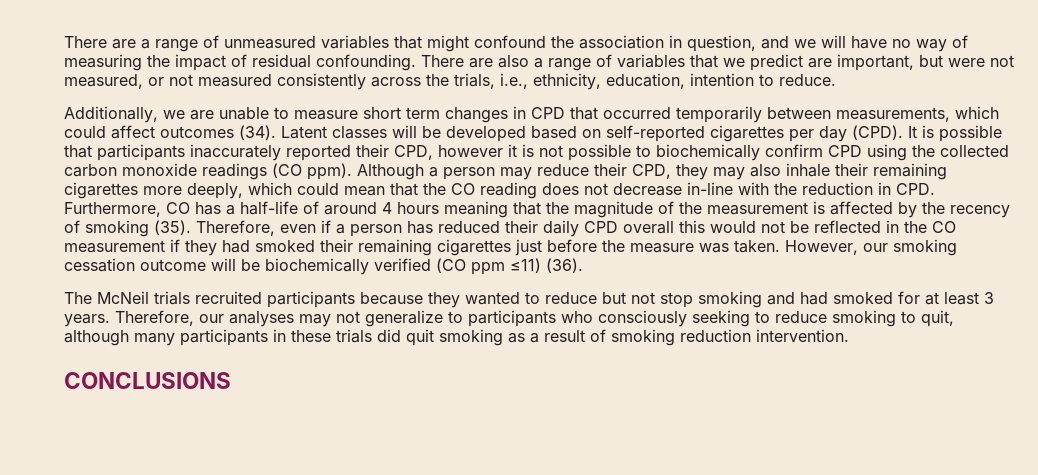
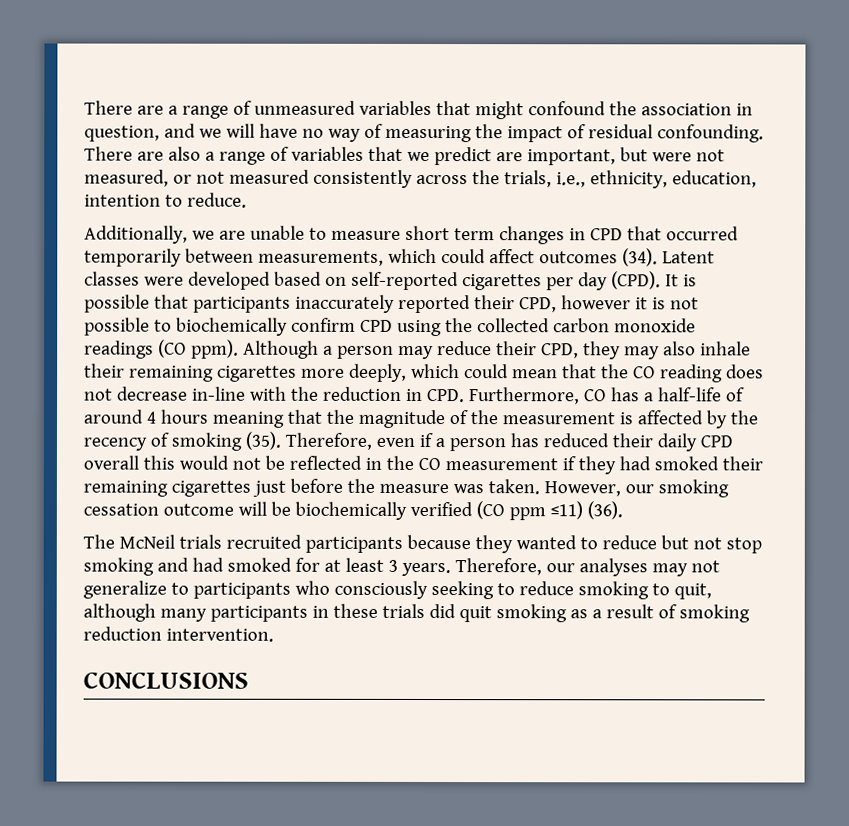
[392,125,441,138] will be -> [143,276,184,286] were

